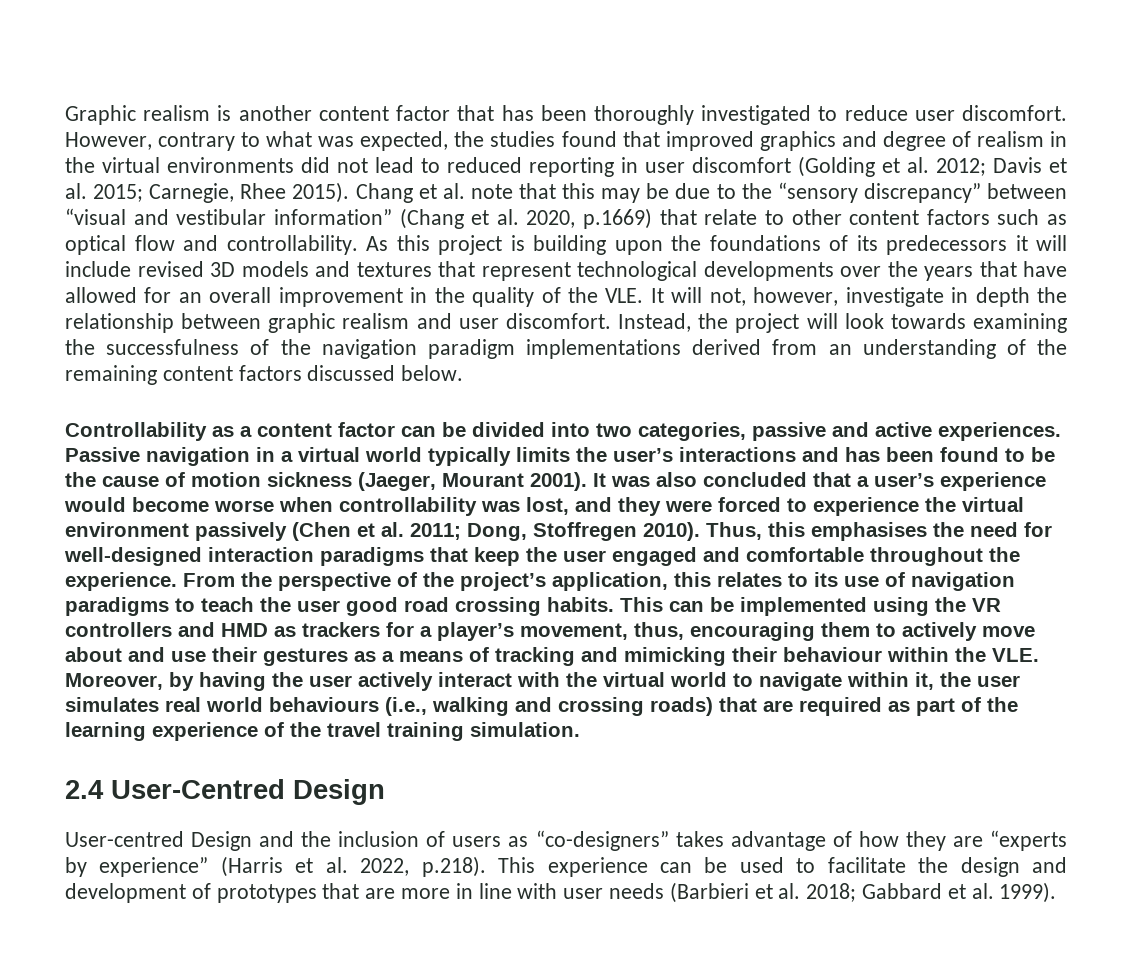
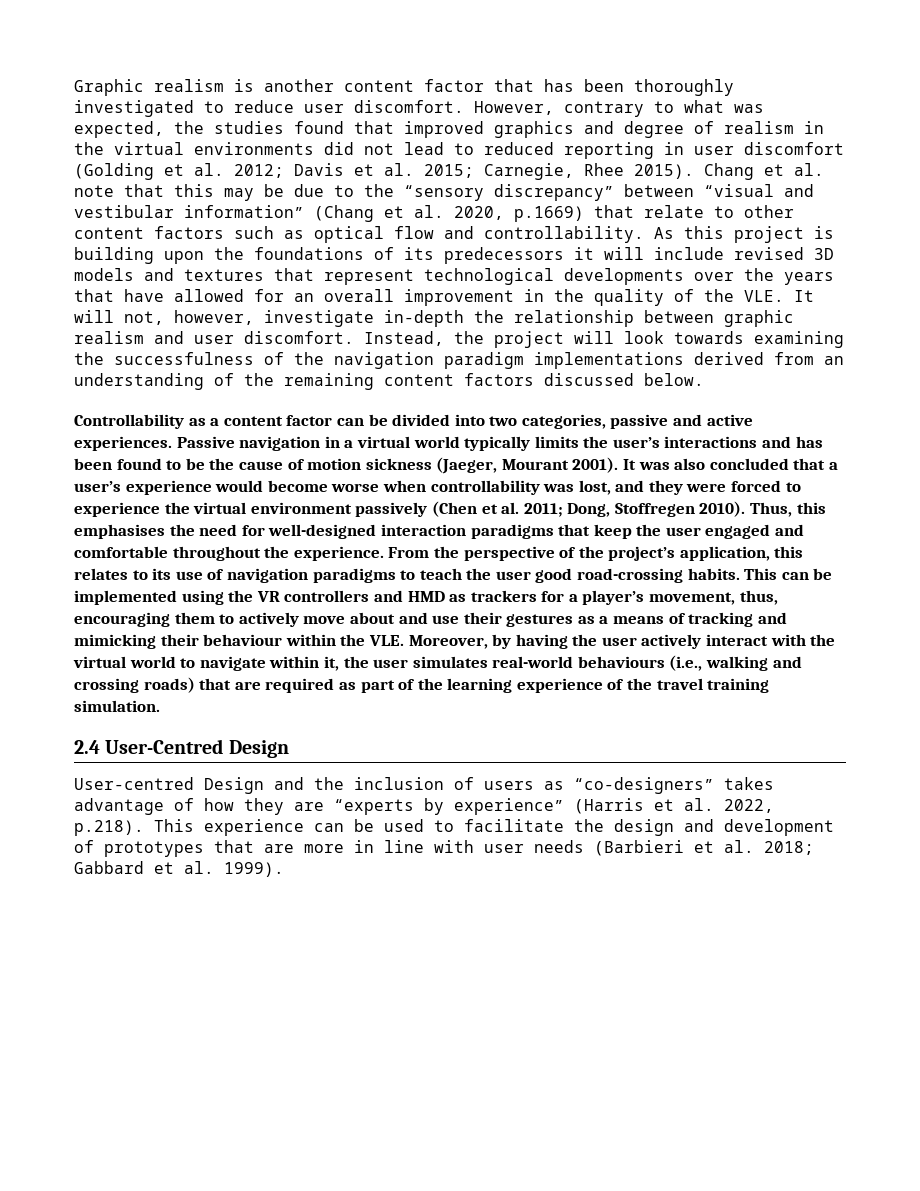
[951,287,1030,307] in depth -> [384,310,464,327] in-depth
[404,597,541,616] road crossing -> [577,568,684,583] road-crossing
[165,697,263,712] real world -> [492,656,574,668] real-world

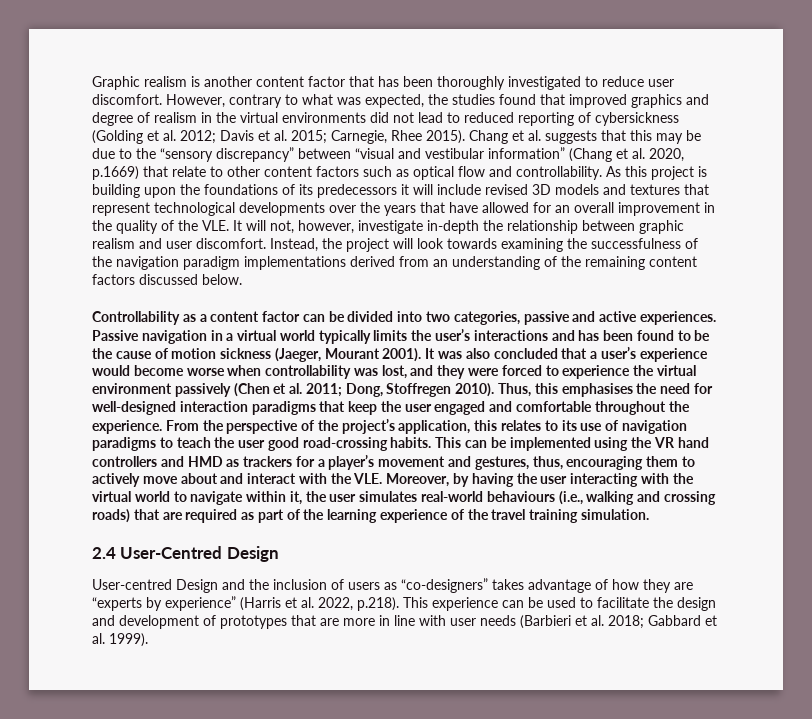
[664,142,844,155] in user discomfort -> [578,112,679,126] of cybersickness
[74,185,114,197] note -> [545,130,597,144] suggests
(280, 596) none -> [677,437,709,448] hand
[649,592,736,605] movement, -> [378,456,529,470] movement and gestures,
[432,612,787,627] [74,634,336,649] use their gestures as a means of tracking and mimicking their behaviour within -> [247,473,327,484] interact with
[641,634,769,649] actively interact -> [570,473,639,487] interacting

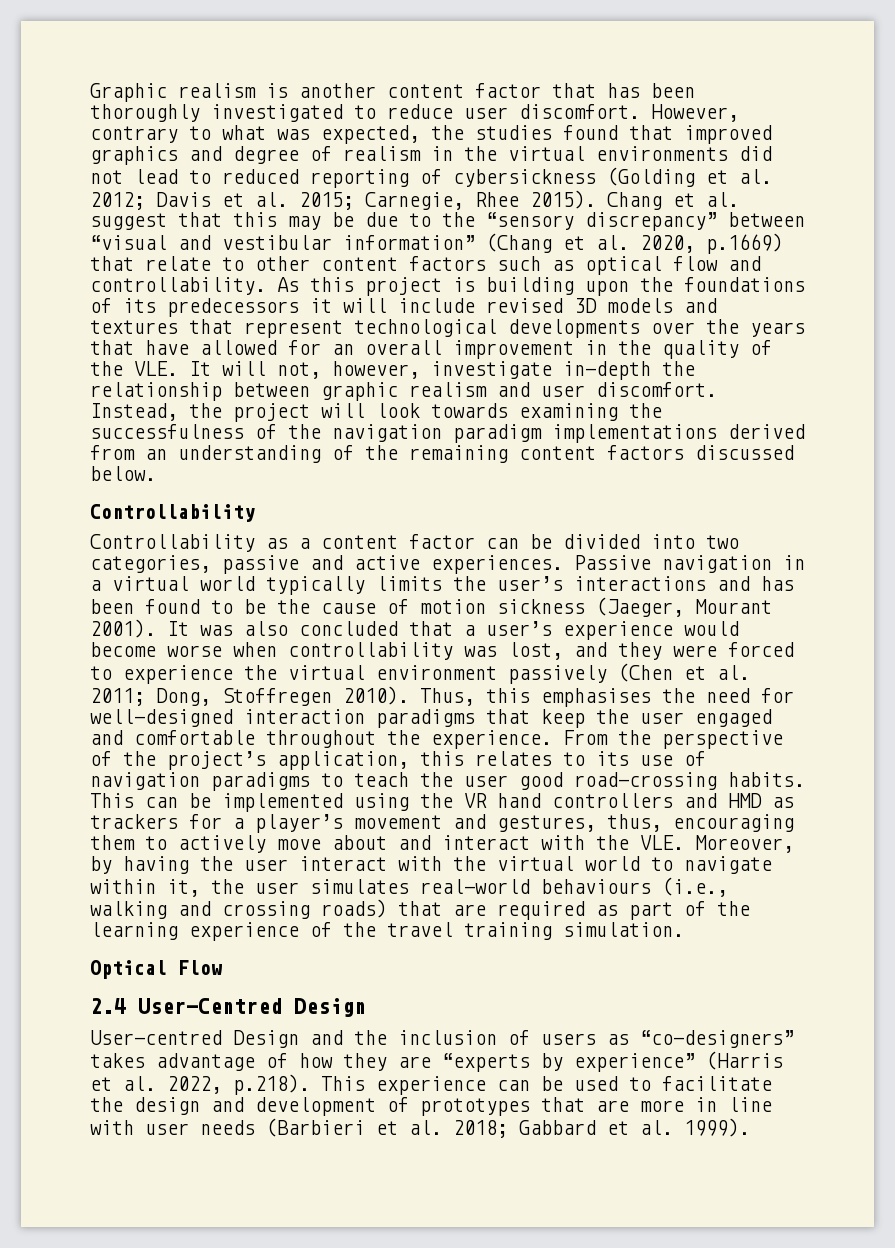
[545,130,597,144] suggests -> [90,213,167,230] suggest
(180, 318) none -> [90,534,255,552] // Controllability
[570,473,639,487] interacting -> [299,856,387,871] interact
(649, 514) none -> [90,960,222,979] // Optical Flow

